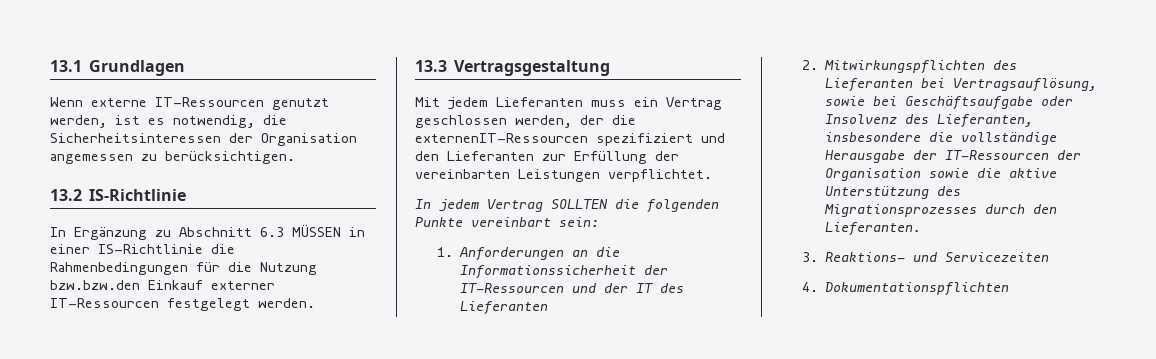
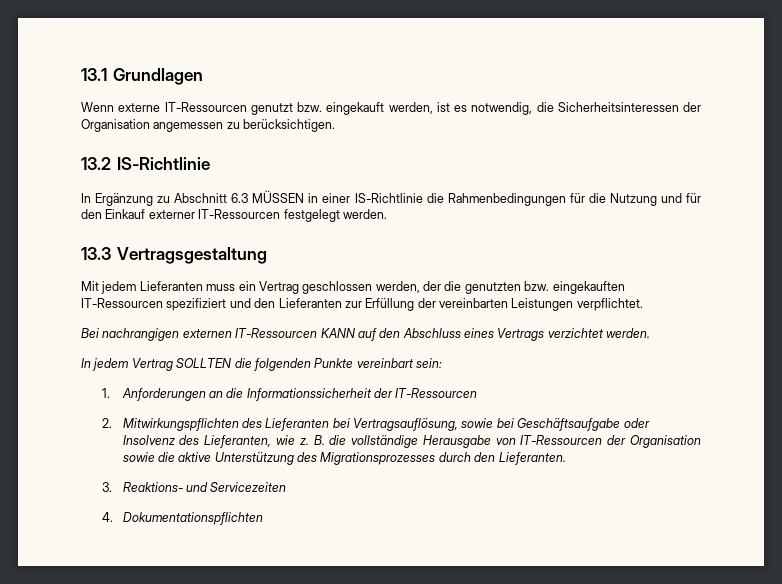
(329, 104) none -> [297,102,385,115] bzw. eingekauft
[50,280,140,290] bzw.bzw.den -> [660,193,702,203] [81,209,102,219] und für den
[415,133,588,143] externenIT-Ressourcen -> [464,281,625,294] [81,298,163,308] genutzten bzw. eingekauften IT-Ressourcen
(712, 175) none -> [81,328,651,341] // Bei nachrangigen externen IT-Ressourcen KANN auf den Abschluss eines Vertrags verzichtet werden.
[572,283,685,293] [460,301,549,315] und der IT des Lieferanten -> (478, 393) none
[825,132,922,142] insbesondere -> [275,435,325,445] wie z. B.
[913,150,938,160] der -> [495,438,516,445] von

